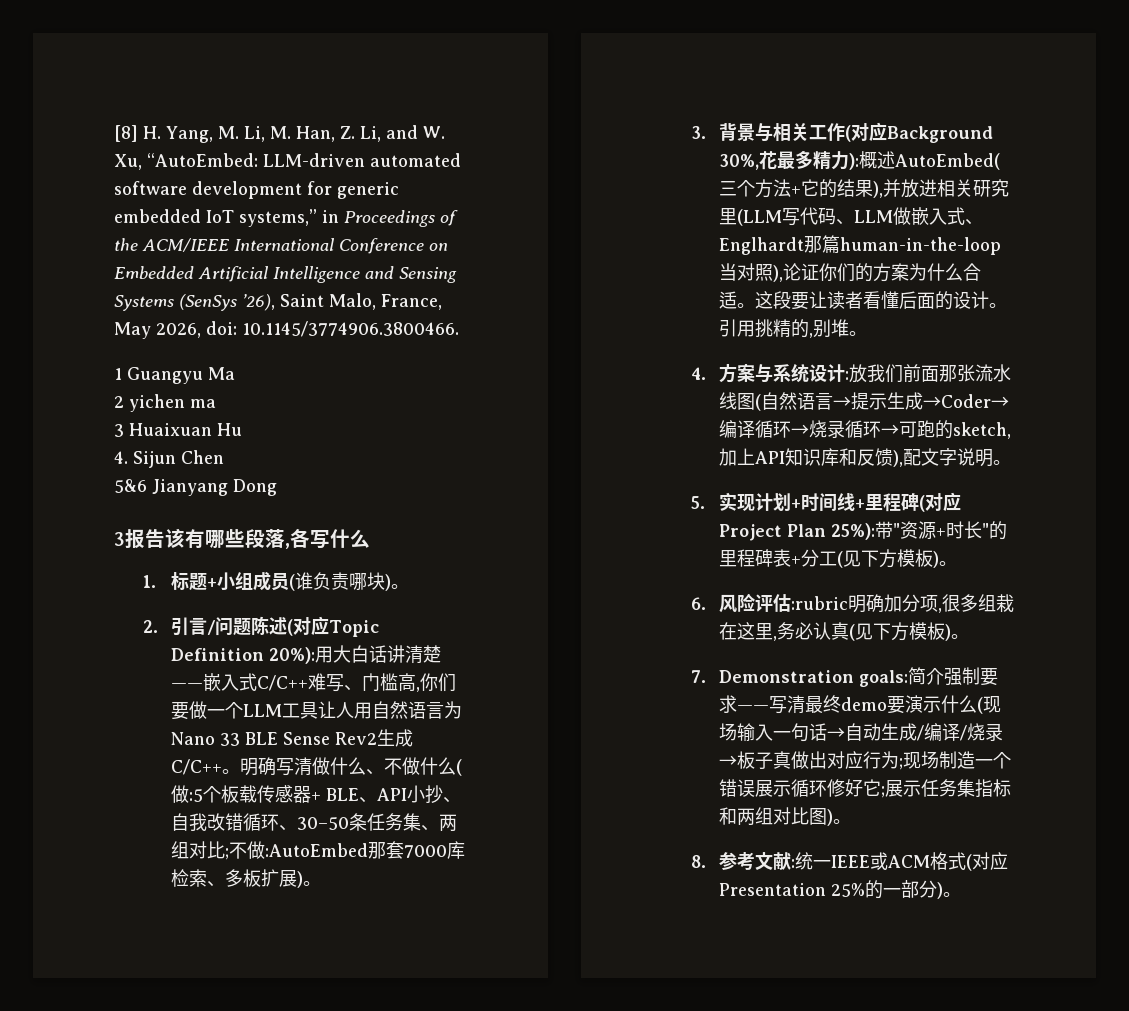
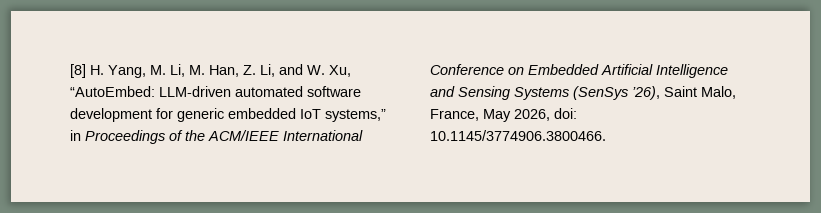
[114,367,235,384] [114,394,216,412] [114,423,242,437] [114,450,224,468] [114,479,277,496] [114,528,370,549] [142,571,410,591] [142,616,380,637] [171,645,442,664] [171,673,457,692] [171,701,463,720] [171,729,414,747] [171,757,463,776] [171,785,462,804] [171,813,458,831] [171,841,466,860] [171,869,322,888] [690,122,994,143] [719,150,1001,170] [719,179,1010,198] [719,207,984,226] [719,235,1002,255] [719,263,982,282] [719,291,1008,310] [719,319,868,338] [690,363,1012,383] [719,392,1010,411] [719,420,1012,439] [719,448,1012,467] [690,492,962,512] [719,521,1008,541] [719,549,958,568] [690,593,1015,613] [719,622,970,641] [690,667,999,687] [719,695,1002,714] [719,723,1004,742] [719,751,1012,770] [719,779,1012,798] [719,807,852,826] [690,852,1009,871] [719,880,962,899] // 1 Guangyu Ma // 2 yichen ma // 3 Huaixuan Hu // 4. Sijun Chen // 5&6 Jianyang Dong // 3报告该有哪些段落,各写什么 // 1.标题+小组成员(谁负责哪块)。 // 2.引言/问题陈述(对应Topic Definition 20%):用大白话讲清楚——嵌入式C/C++难写、门槛高,你们要做一个LLM工具让人用自然语言为Nano 33 BLE Sense Rev2生成C/C++。明确写清做什么、不做什么(做:5个板载传感器+ BLE、API小抄、自我改错循环、30–50条任务集、两组对比;不做:AutoEmbed那套7000库检索、多板扩展)。 // 3.背景与相关工作(对应Background 30%,花最多精力):概述AutoEmbed(三个方法+它的结果),并放进相关研究里(LLM写代码、LLM做嵌入式、Englhardt那篇human-in-the-loop当对照),论证你们的方案为什么合适。这段要让读者看懂后面的设计。引用挑精的,别堆。 // 4.方案与系统设计:放我们前面那张流水线图(自然语言→提示生成→Coder→编译循环→烧录循环→可跑的sketch,加上API知识库和反馈),配文字说明。 // 5.实现计划+时间线+里程碑(对应Project Plan 25%):带"资源+时长"的里程碑表+分工(见下方模板)。 // 6.风险评估:rubric明确加分项,很多组栽在这里,务必认真(见下方模板)。 // 7. Demonstration goals:简介强制要求——写清最终demo要演示什么(现场输入一句话→自动生成/编译/烧录→板子真做出对应行为;现场制造一个错误展示循环修好它;展示任务集指标和两组对比图)。 // 8.参考文献:统一IEEE或ACM格式(对应Presentation 25%的一部分)。 -> (606, 135) none

